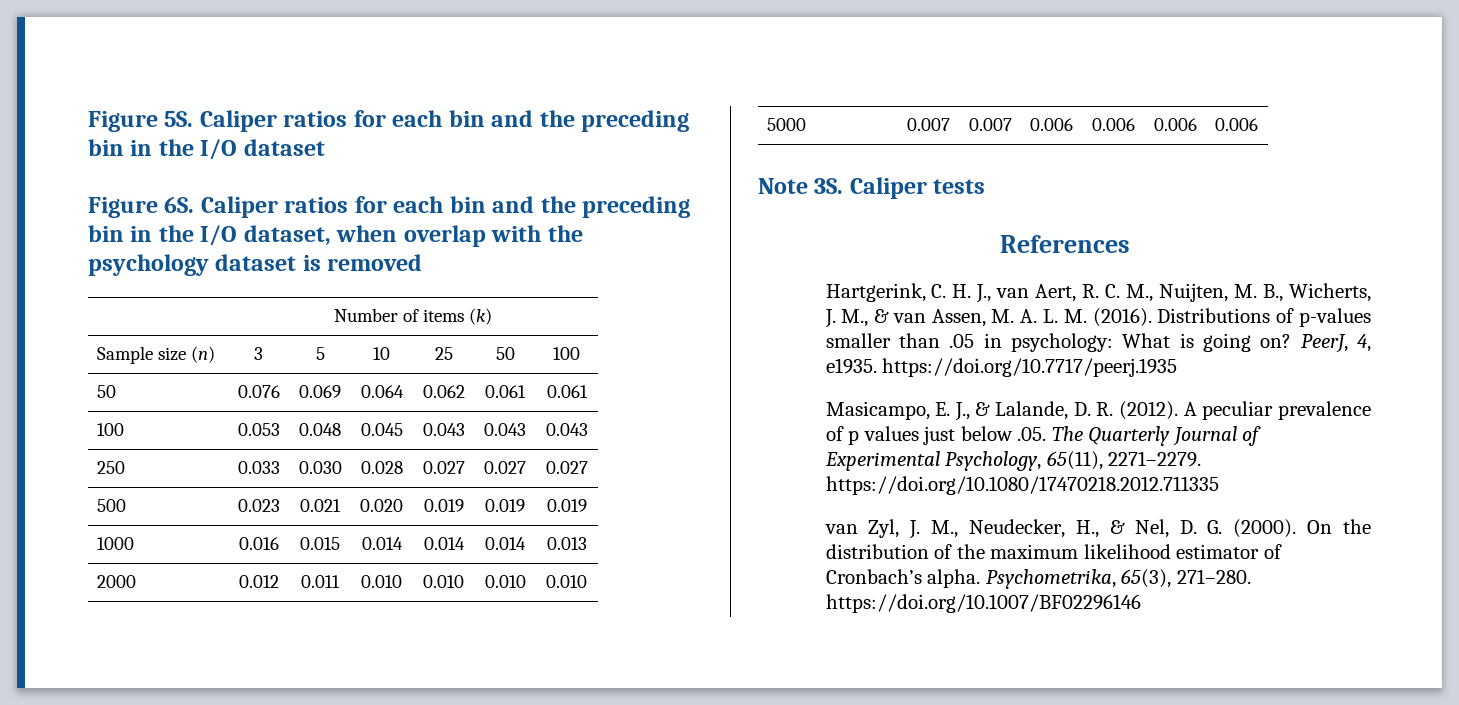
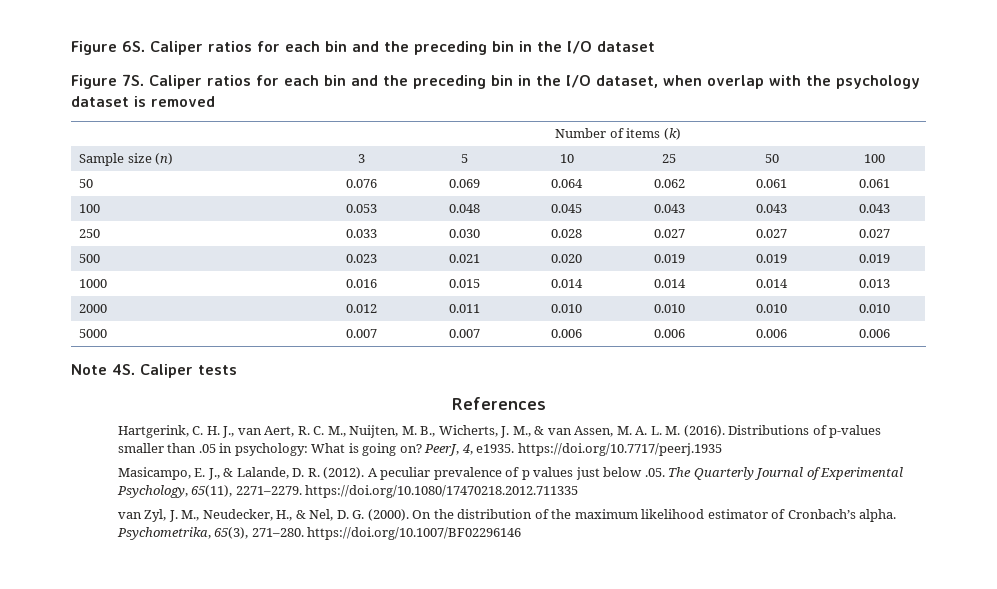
[88,111,194,132] Figure 5S. -> [71,41,145,55] Figure 6S.
[164,196,195,213] 6S. -> [122,74,144,86] 7S.
[814,178,844,194] 3S. -> [112,364,135,375] 4S.

